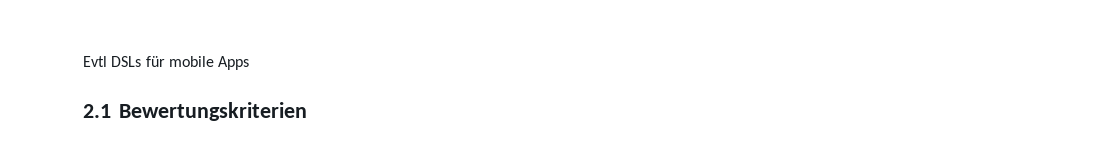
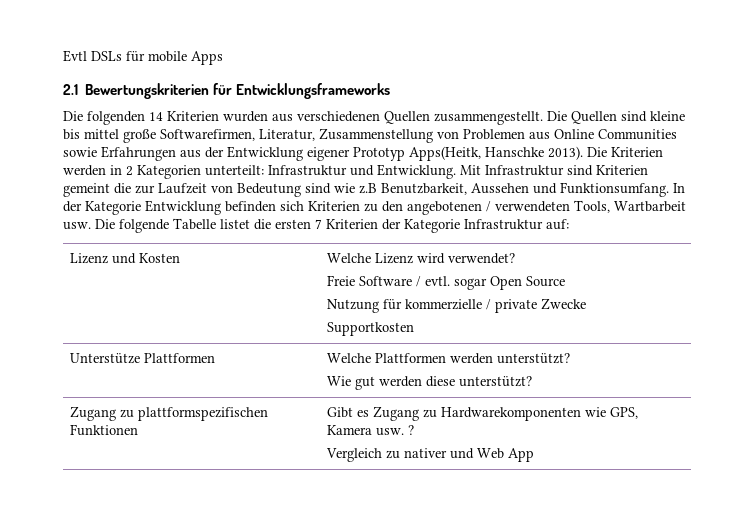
(307, 111) none -> [213,83,391,99] [63,111,685,125] [63,128,677,143] [63,146,663,161] [63,164,648,179] [63,182,685,197] [63,200,686,215] [63,218,569,233] [69,253,180,264] [326,253,515,264] [326,275,565,290] [326,298,586,313] [326,322,414,336] [69,353,215,364] [326,353,570,364] [326,376,532,390] [69,406,268,421] [69,424,138,436] [326,406,638,421] [326,425,414,436] [325,448,534,462] für Entwicklungsframeworks // Die folgenden 14 Kriterien wurden aus verschiedenen Quellen zusammengestellt. Die Quellen sind kleine bis mittel große Softwarefirmen, Literatur, Zusammenstellung von Problemen aus Online Communities sowie Erfahrungen aus der Entwicklung eigener Prototyp Apps(Heitk, Hanschke 2013). Die Kriterien werden in 2 Kategorien unterteilt: Infrastruktur und Entwicklung. Mit Infrastruktur sind Kriterien gemeint die zur Laufzeit von Bedeutung sind wie z.B Benutzbarkeit, Aussehen und Funktionsumfang. In der Kategorie Entwicklung befinden sich Kriterien zu den angebotenen / verwendeten Tools, Wartbarbeit usw. Die folgende Tabelle listet die ersten 7 Kriterien der Kategorie Infrastruktur auf: // Lizenz und Kosten | Welche Lizenz wird verwendet? // Freie Software / evtl. sogar Open Source // Nutzung für kommerzielle / private Zwecke // Supportkosten // Unterstütze Plattformen | Welche Plattformen werden unterstützt? // Wie gut werden diese unterstützt? // Zugang zu plattformspezifischen Funktionen | Gibt es Zugang zu Hardwarekomponenten wie GPS, Kamera usw. ? // Vergleich zu nativer und Web App

